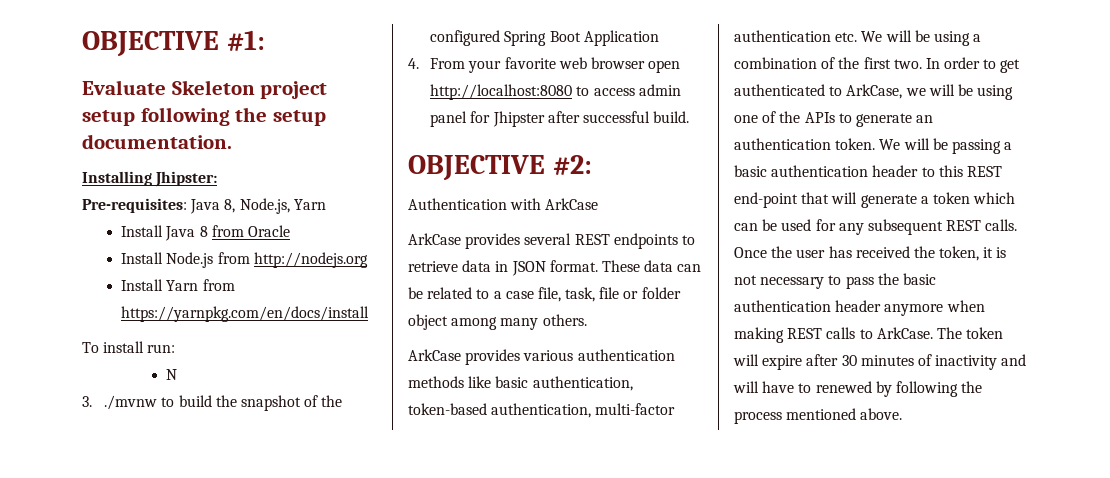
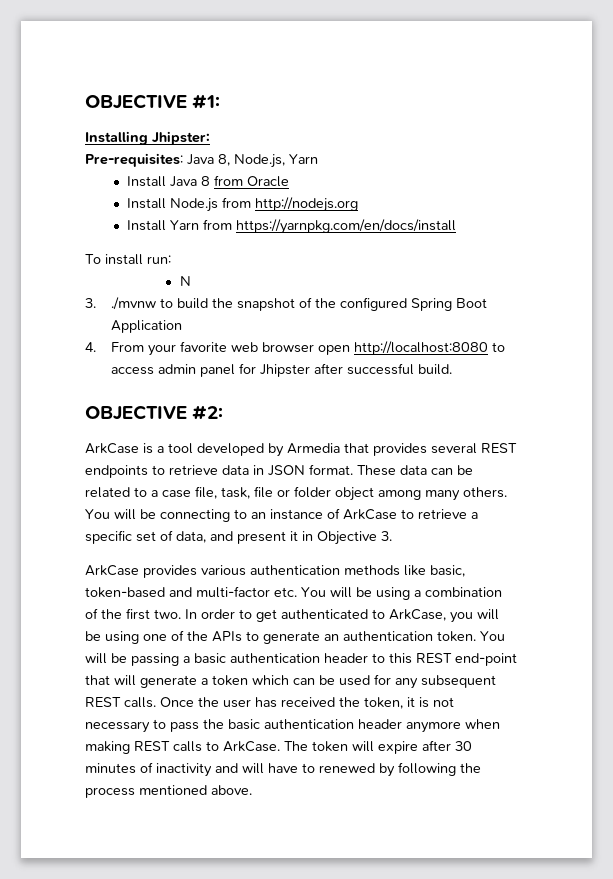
[82,80,328,99] [82,107,327,126] [82,134,232,149] // Evaluate Skeleton project setup following the setup documentation. -> (221, 101) none
[408,198,599,210] [408,233,461,245] Authentication with ArkCase // ArkCase -> [85,443,369,457] ArkCase is a tool developed by Armedia that
(587, 320) none -> [85,508,478,522] [85,530,392,545] You will be connecting to an instance of ArkCase to retrieve a specific set of data, and present it in Objective 3.
[495,376,633,391] [408,403,676,418] [734,30,883,42] basic authentication, token-based authentication, multi-factor authentication etc. We -> [430,565,465,577] [85,586,326,598] basic, token-based and multi-factor etc. You
[905,88,926,96] we -> [450,612,473,623] you
[879,139,901,150] We -> [480,631,505,641] You

